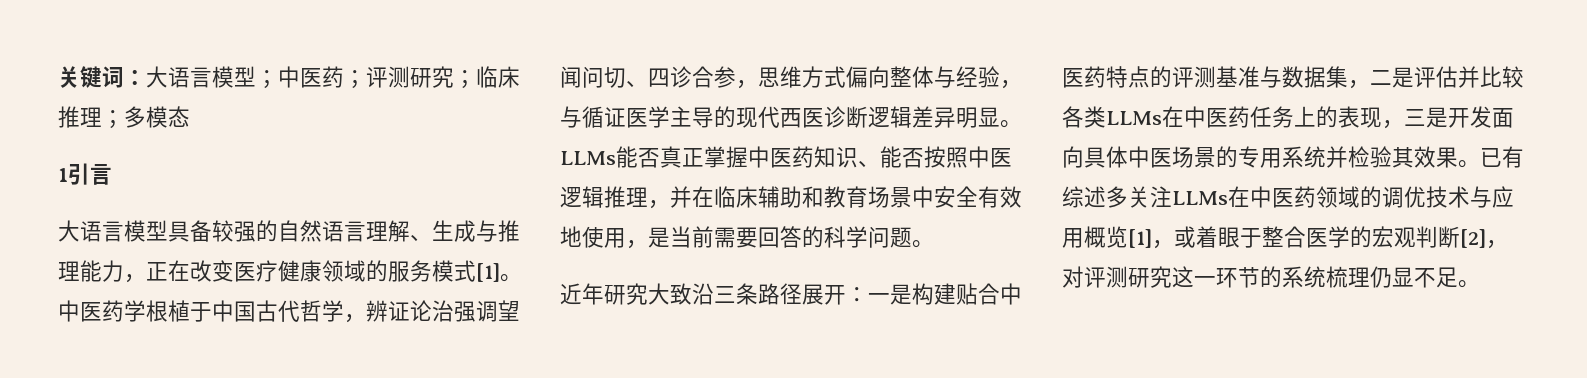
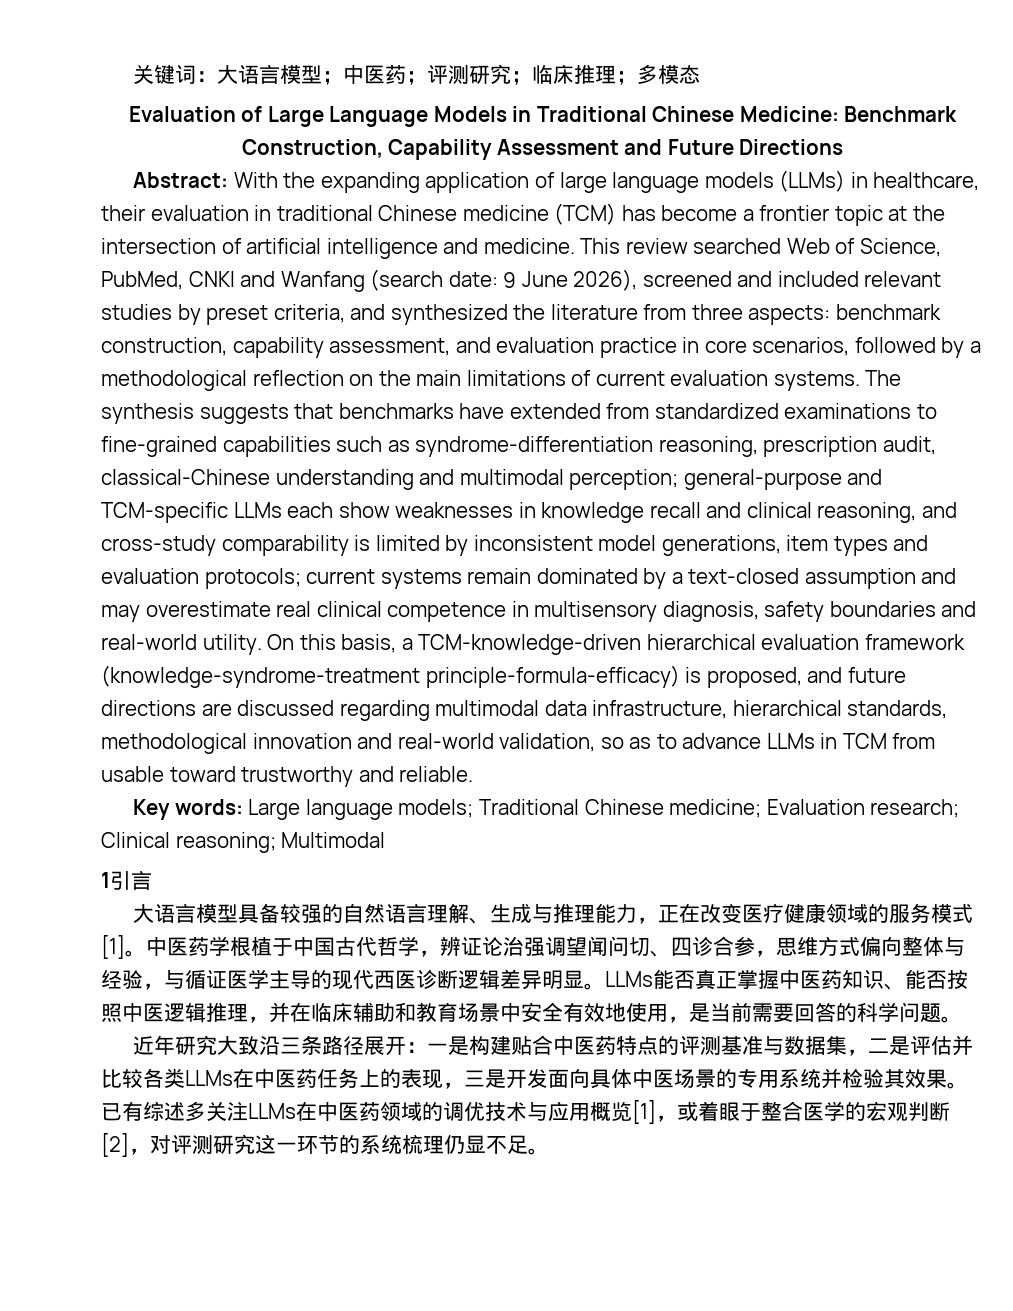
(190, 116) none -> [128,106,958,127] [241,139,844,160] [133,170,980,193] [101,203,945,226] [101,238,941,259] [101,269,942,292] [101,304,941,325] [101,337,981,358] [101,370,902,391] [101,403,937,424] [101,436,936,457] [101,469,883,490] [101,502,957,523] [101,535,929,556] [101,568,957,589] [101,601,977,622] [101,634,965,655] [101,665,906,688] [101,700,948,721] [101,733,936,754] [101,766,474,787] [133,799,960,820] [101,832,386,853] // Evaluation of Large Language Models in Traditional Chinese Medicine: Benchmark Construction, Capability Assessment and Future Directions // Abstract: With the expanding application of large language models (LLMs) in healthcare, their evaluation in traditional Chinese medicine (TCM) has become a frontier topic at the intersection of artificial intelligence and medicine. This review searched Web of Science, PubMed, CNKI and Wanfang (search date: 9 June 2026), screened and included relevant studies by preset criteria, and synthesized the literature from three aspects: benchmark construction, capability assessment, and evaluation practice in core scenarios, followed by a methodological reflection on the main limitations of current evaluation systems. The synthesis suggests that benchmarks have extended from standardized examinations to fine-grained capabilities such as syndrome-differentiation reasoning, prescription audit, classical-Chinese understanding and multimodal perception; general-purpose and TCM-specific LLMs each show weaknesses in knowledge recall and clinical reasoning, and cross-study comparability is limited by inconsistent model generations, item types and evaluation protocols; current systems remain dominated by a text-closed assumption and may overestimate real clinical competence in multisensory diagnosis, safety boundaries and real-world utility. On this basis, a TCM-knowledge-driven hierarchical evaluation framework (knowledge-syndrome-treatment principle-formula-efficacy) is proposed, and future directions are discussed regarding multimodal data infrastructure, hierarchical standards, methodological innovation and real-world validation, so as to advance LLMs in TCM from usable toward trustworthy and reliable. // Key words: Large language models; Traditional Chinese medicine; Evaluation research; Clinical reasoning; Multimodal

